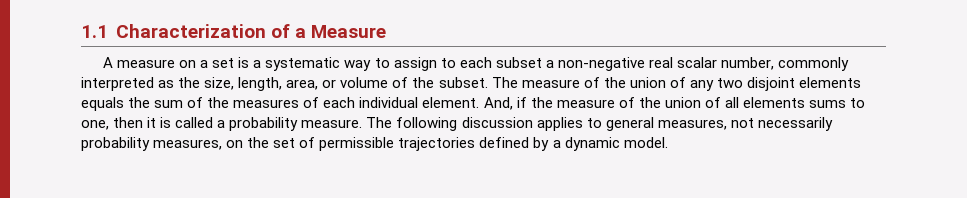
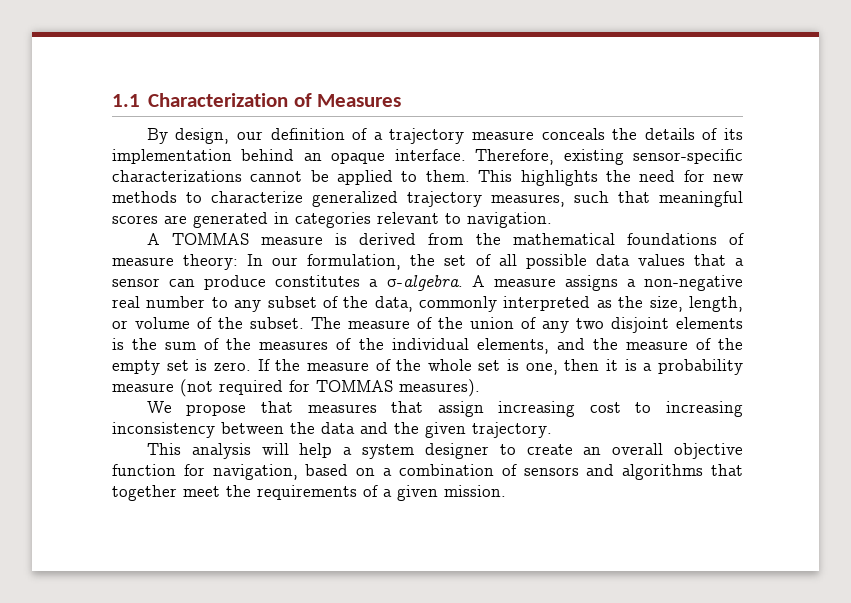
[294,25,386,38] [103,57,774,71] a Measure // A measure on a set is a systematic way to assign to each subset a non-negative real scalar number, -> [317,94,402,107] [146,128,744,144] [112,149,743,165] [112,170,745,186] [112,191,743,207] [112,212,552,228] [146,233,745,245] [112,254,745,270] [112,275,744,291] [112,296,413,312] Measures // By design, our definition of a trajectory measure conceals the details of its implementation behind an opaque interface. Therefore, existing sensor-specific characterizations cannot be applied to them. This highlights the need for new methods to characterize generalized trajectory measures, such that meaningful scores are generated in categories relevant to navigation. // A TOMMAS measure is derived from the mathematical foundations of measure theory: In our formulation, the set of all possible data values that a sensor can produce constitutes a σ-algebra. A measure assigns a non-negative real number to any subset of the data,
[286,79,319,90] area, -> (743, 304) none
[81,97,124,111] equals -> [112,338,124,350] is
[323,97,866,110] each individual element. And, if the measure of the union of all elements sums to -> [358,338,743,354] [112,359,520,375] the individual elements, and the measure of the empty set is zero. If the measure of the whole set is
[175,117,214,128] called -> (637, 365) none
[301,117,833,131] [81,137,668,151] measure. The following discussion applies to general measures, not necessarily probability measures, on the set of permissible trajectories defined by a dynamic model. -> [112,379,480,397] [146,401,743,417] [112,422,552,438] [146,443,743,459] [112,464,743,480] [112,485,506,501] measure (not required for TOMMAS measures). // We propose that measures that assign increasing cost to increasing inconsistency between the data and the given trajectory. // This analysis will help a system designer to create an overall objective function for navigation, based on a combination of sensors and algorithms that together meet the requirements of a given mission.

